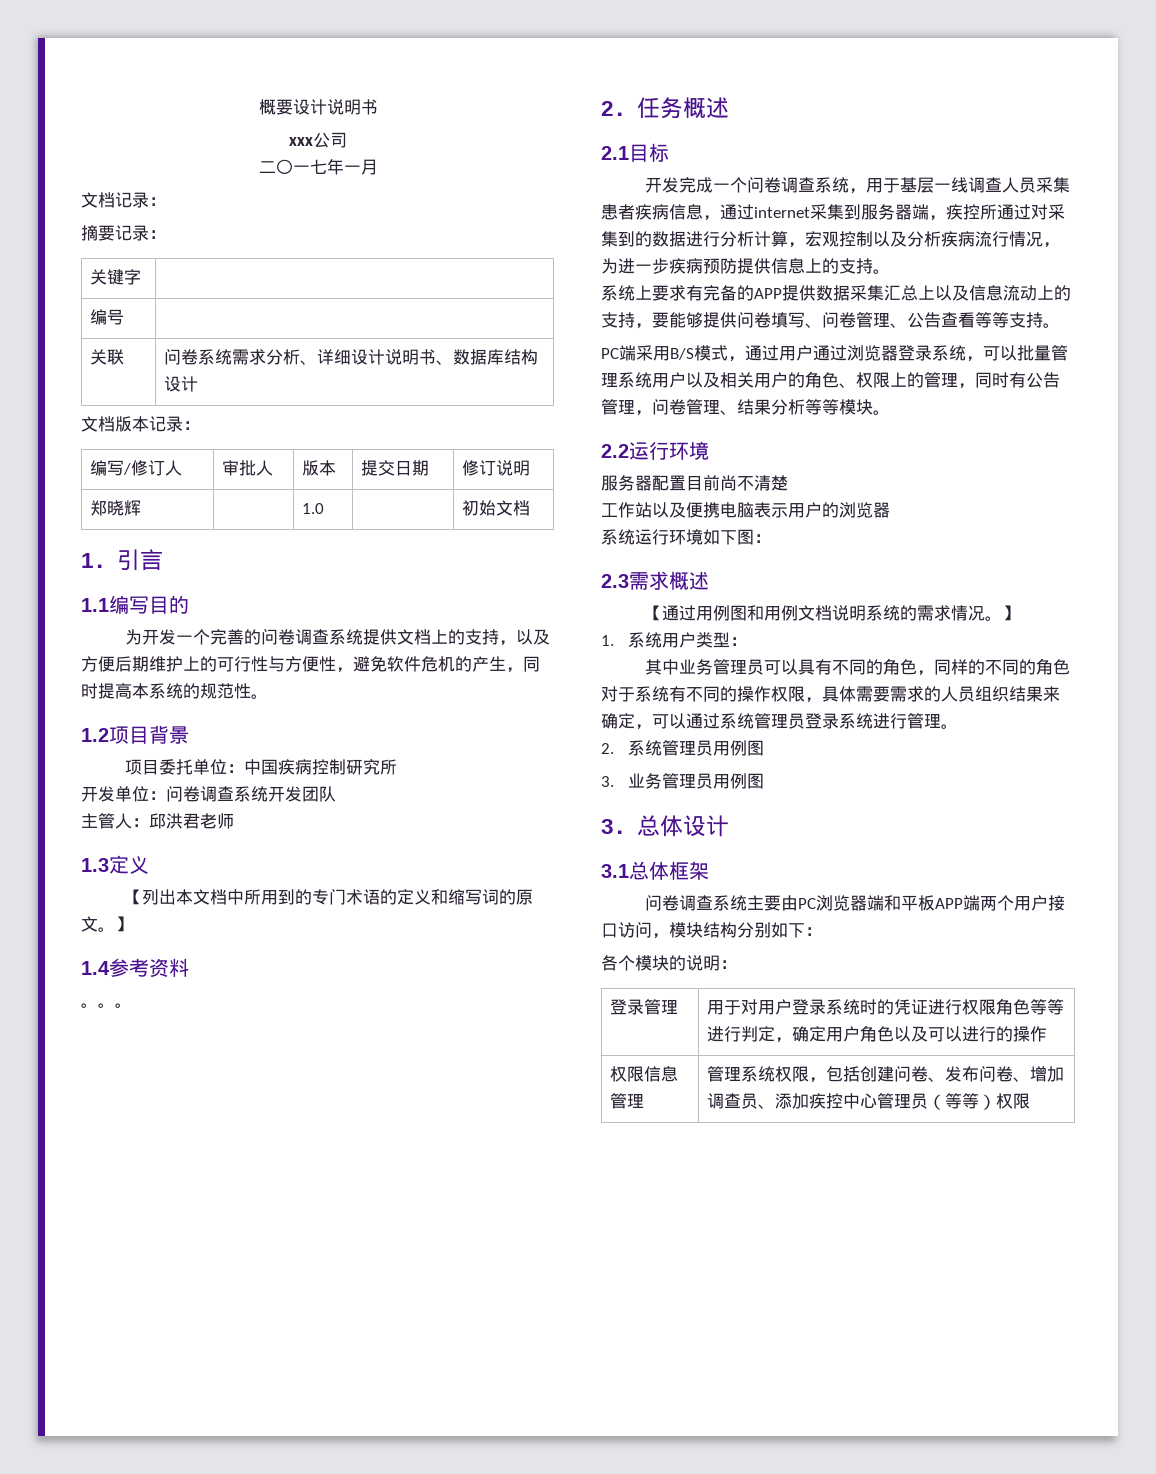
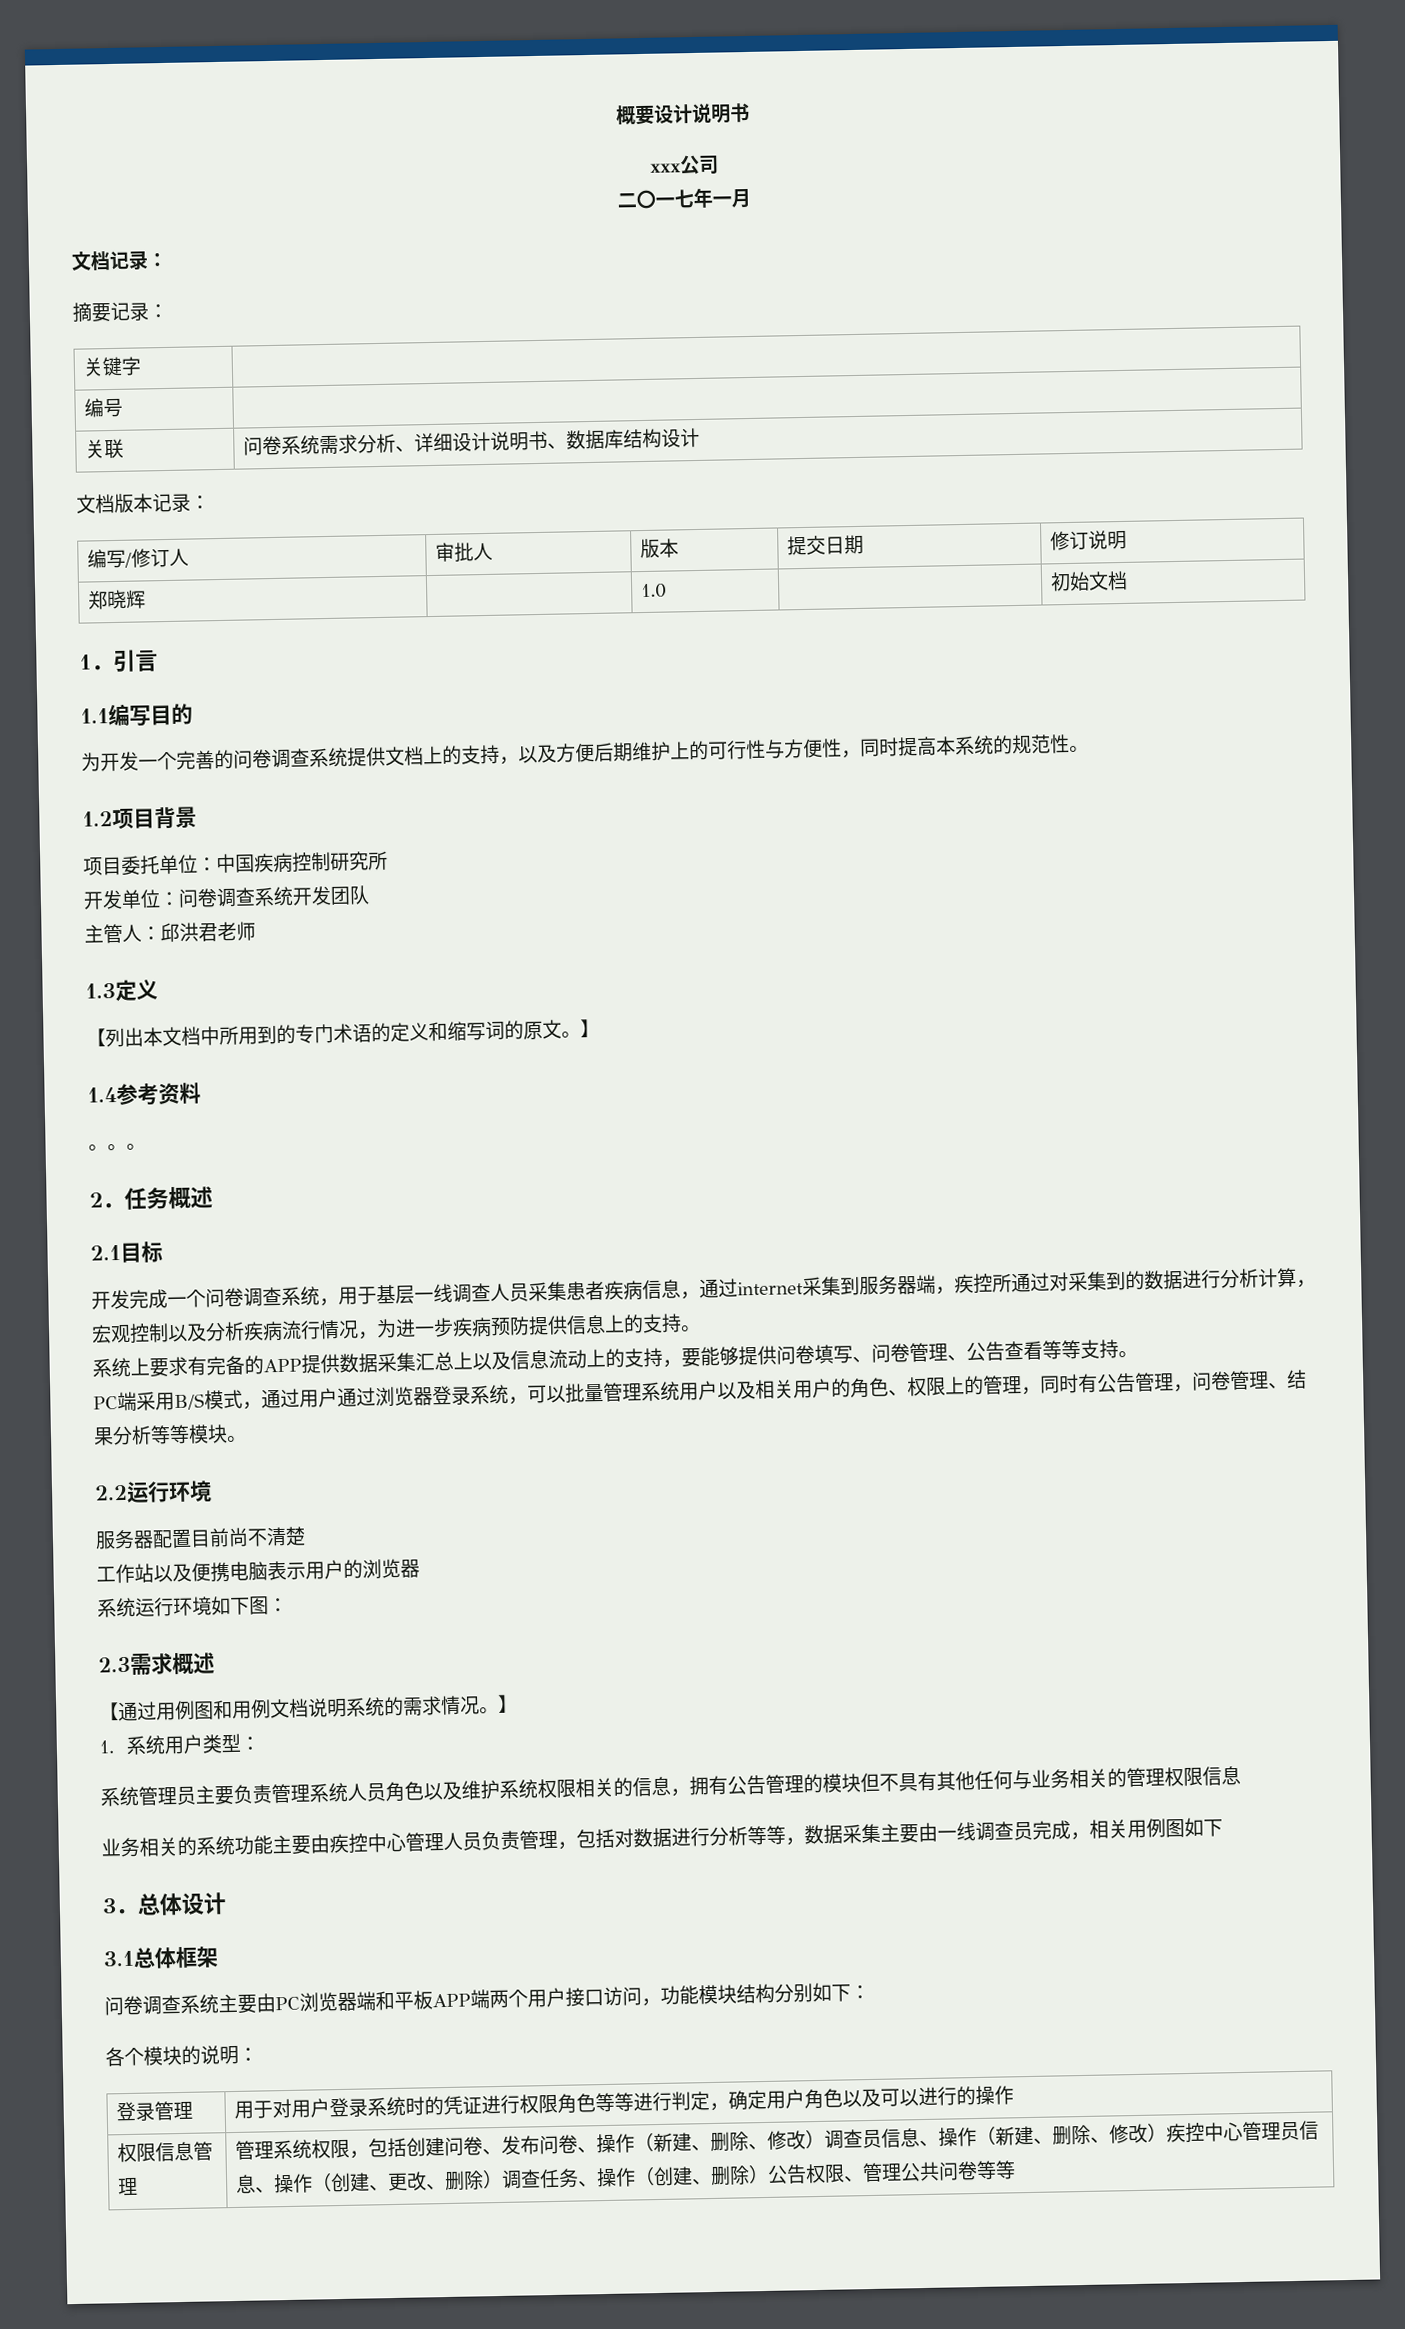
[353,656,523,673] 避免软件危机的产生， -> (861, 754) none
[645,658,1071,676] [601,686,1060,703] [601,713,958,730] [601,740,765,756] [601,773,765,789] 其中业务管理员可以具有不同的角色，同样的不同的角色对于系统有不同的操作权限，具体需要需求的人员组织结果来确定，可以通过系统管理员登录系统进行管理。 // 2.系统管理员用例图 // 3.业务管理员用例图 -> [100,1765,1241,1807] [101,1817,1223,1858] 系统管理员主要负责管理系统人员角色以及维护系统权限相关的信息，拥有公告管理的模块但不具有其他任何与业务相关的管理权限信息 // 业务相关的系统功能主要由疾控中心管理人员负责管理，包括对数据进行分析等等，数据采集主要由一线调查员完成，相关用例图如下
(669, 936) none -> [660,1985,699,2005] 功能
[1030,1066,1065,1082] [707,1093,1031,1110] 增加调查员、添加疾控中心管理员（等等）权限 -> [596,2120,1320,2154] [235,2160,1017,2194] 操作（新建、删除、修改）调查员信息、操作（新建、删除、修改）疾控中心管理员信息、操作（创建、更改、删除）调查任务、操作（创建、删除）公告权限、管理公共问卷等等

